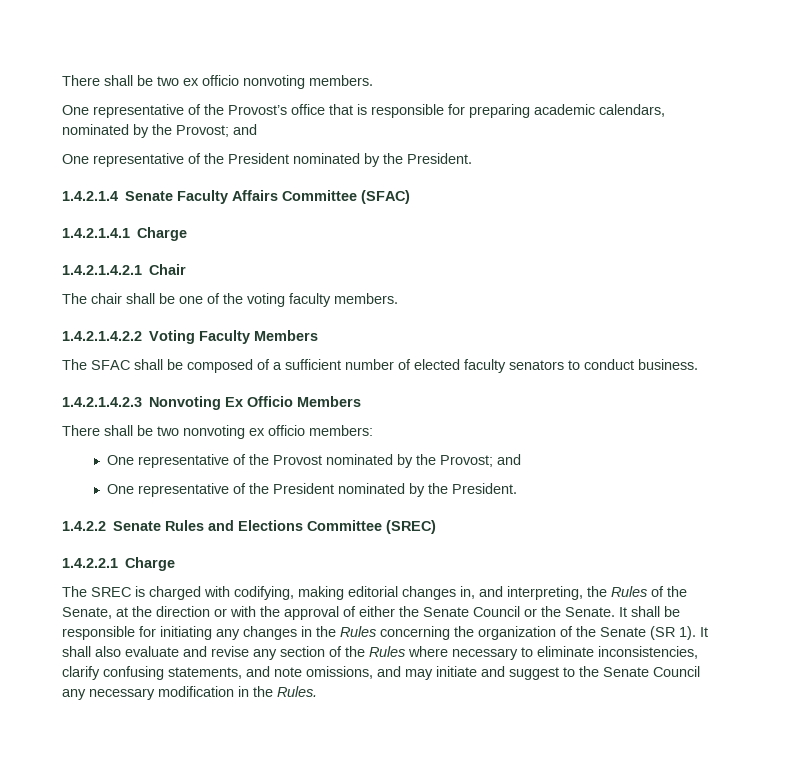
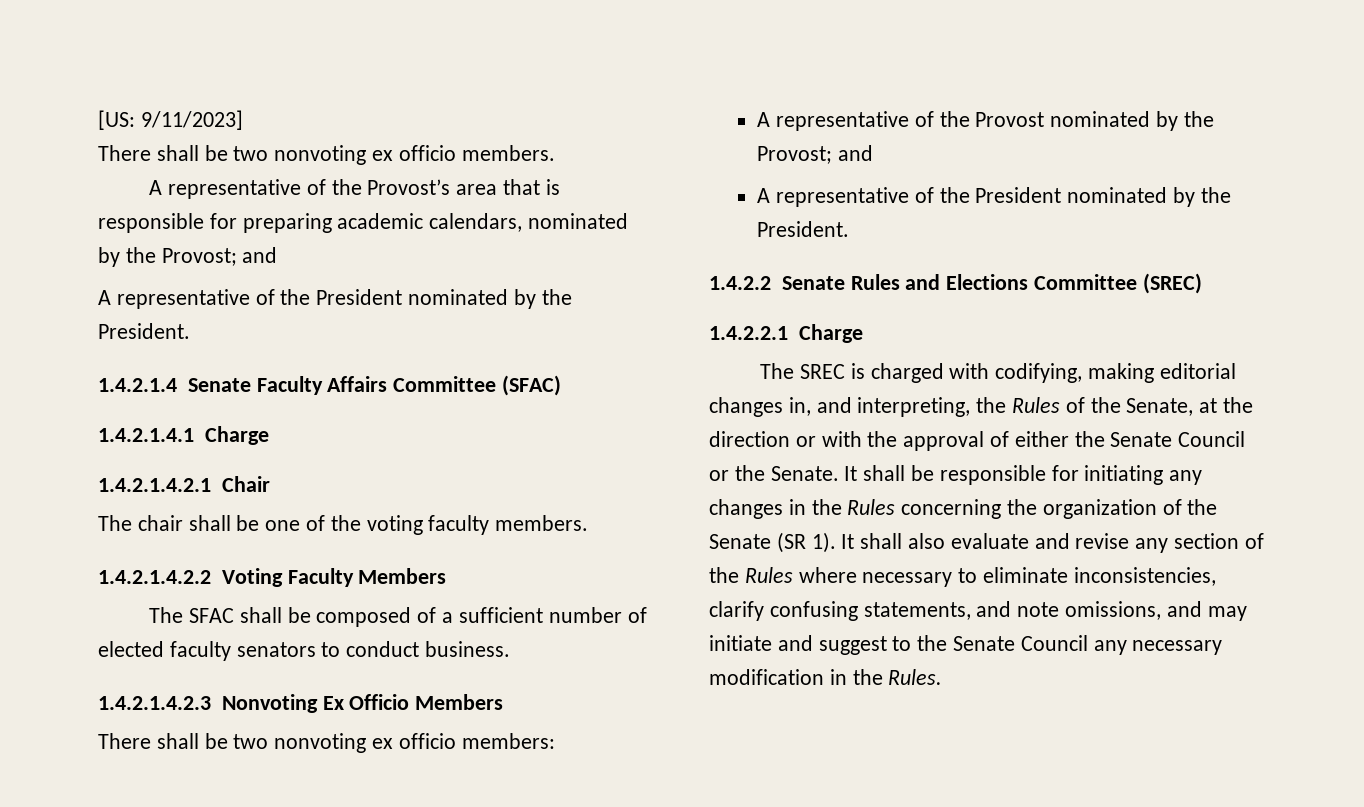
[62,75,373,89] [62,105,89,115] There shall be two ex officio nonvoting members. // One -> [98,110,243,130] [98,145,555,165] [149,180,163,195] [US: 9/11/2023] // There shall be two nonvoting ex officio members. // A
[291,104,325,115] office -> [456,184,498,195] area
[62,154,89,164] One -> [98,290,111,305] A
[106,455,134,465] One -> [757,112,771,127] A
[106,484,134,494] One -> [757,188,771,203] A

